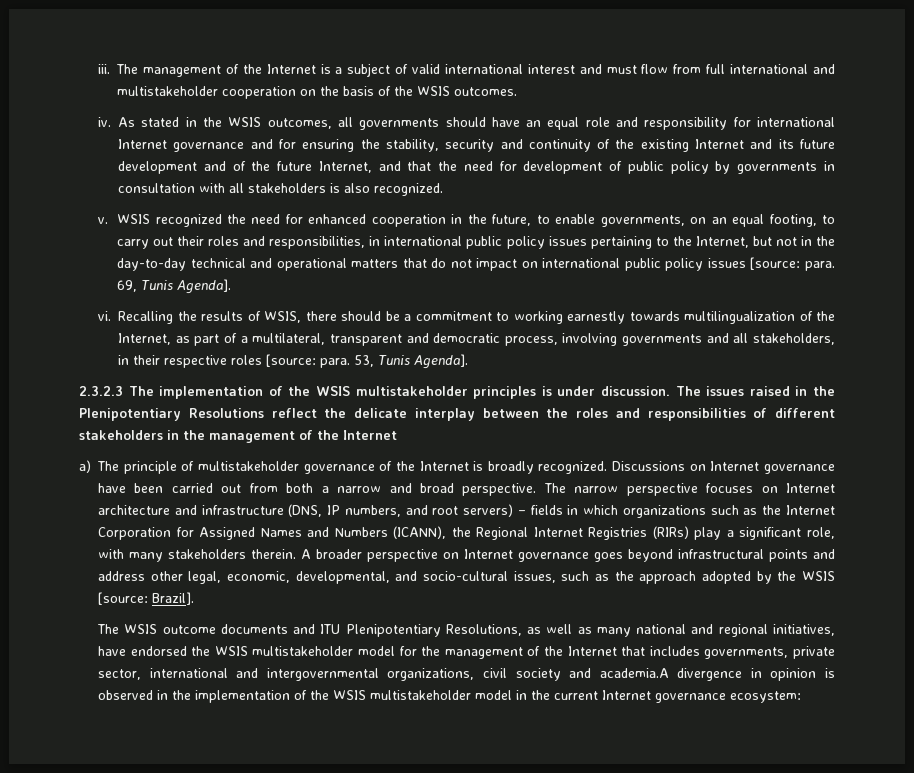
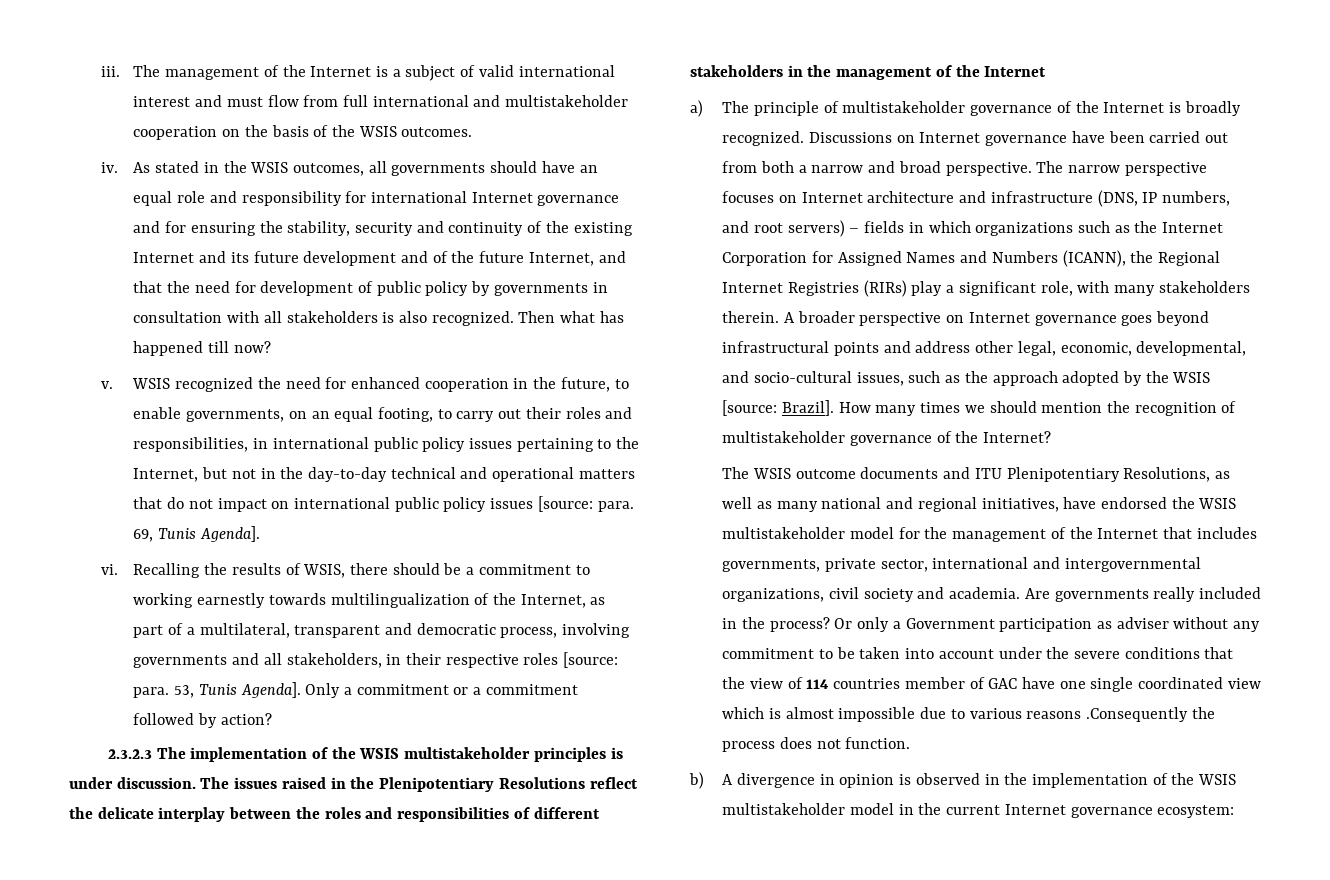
(444, 189) none -> [518,311,624,323] [133,341,271,356] Then what has happened till now?
(469, 361) none -> [305,683,578,698] [133,713,272,728] Only a commitment or a commitment followed by action?
(195, 598) none -> [838,401,1237,416] [722,431,1052,446] How many times we should mention the recognition of multistakeholder governance of the Internet?
[599,668,669,678] academia.A -> [949,587,1261,602] [722,617,1261,632] [722,647,1234,659] [722,677,1261,692] [722,707,1215,722] [722,737,911,752] [689,772,734,789] academia. Are governments really included in the process? Or only a Government participation as adviser without any commitment to be taken into account under the severe conditions that the view of 114 countries member of GAC have one single coordinated view which is almost impossible due to various reasons .Consequently the process does not function. // b) A

